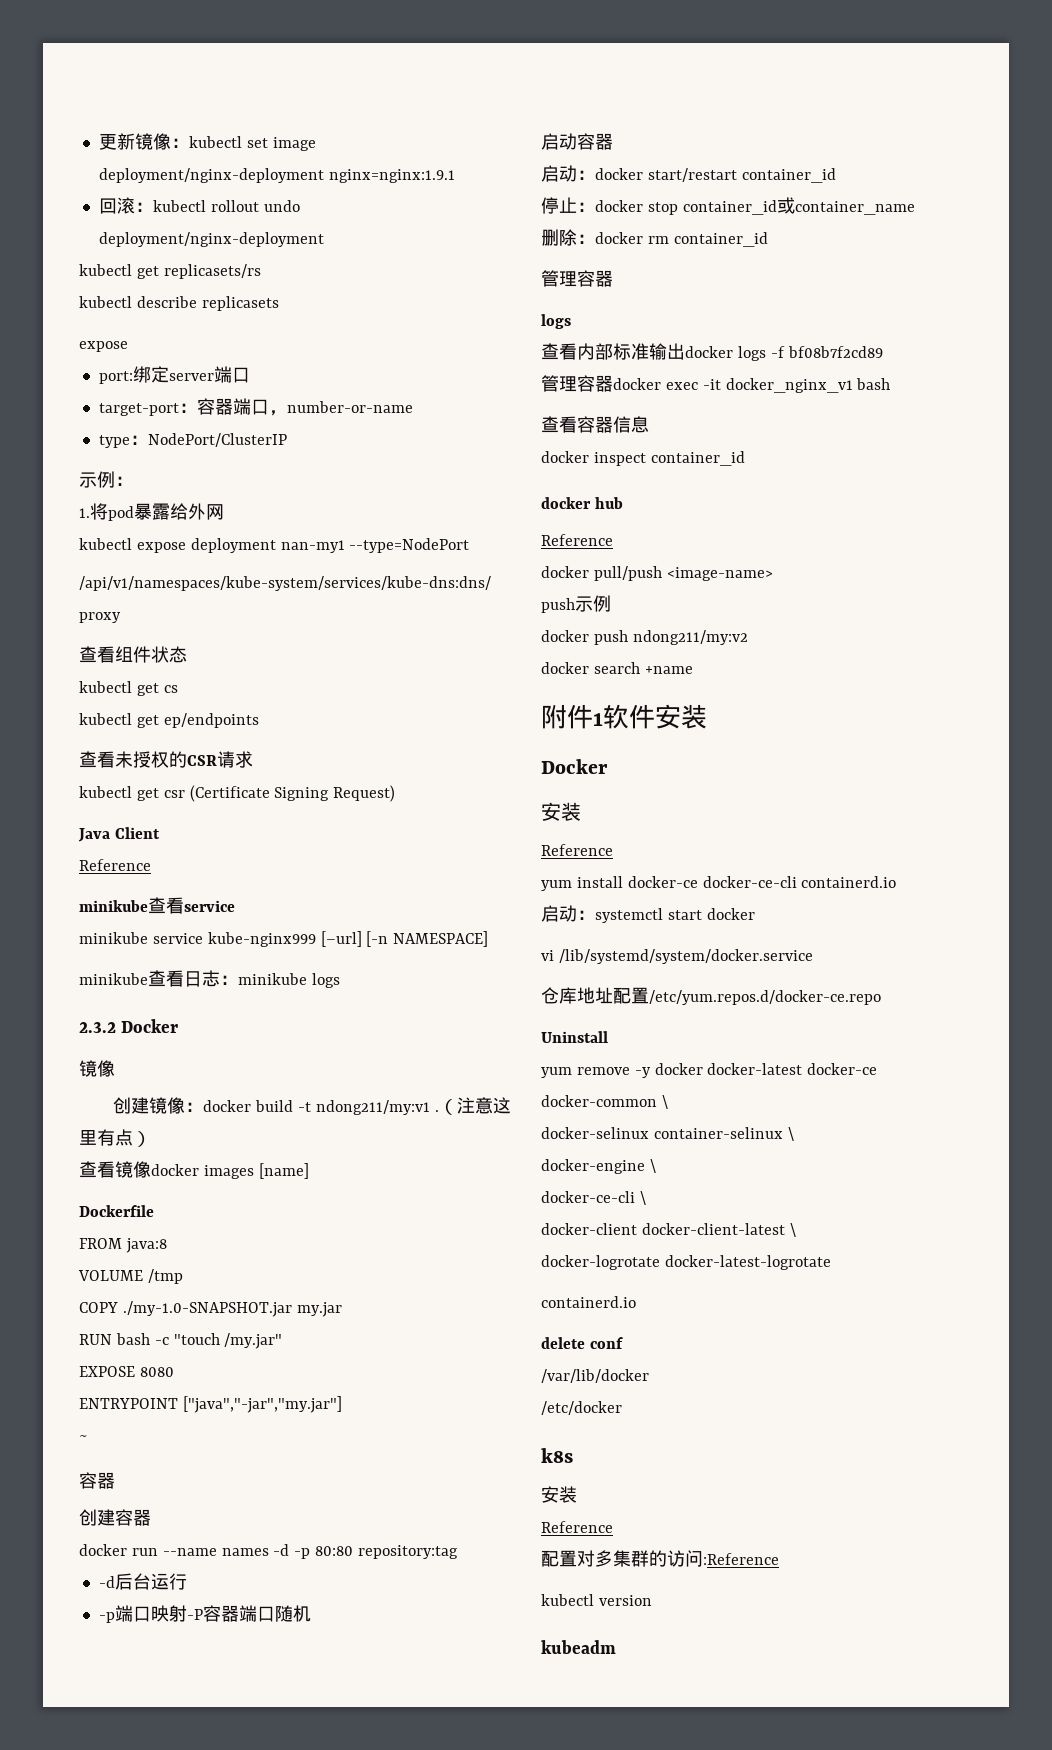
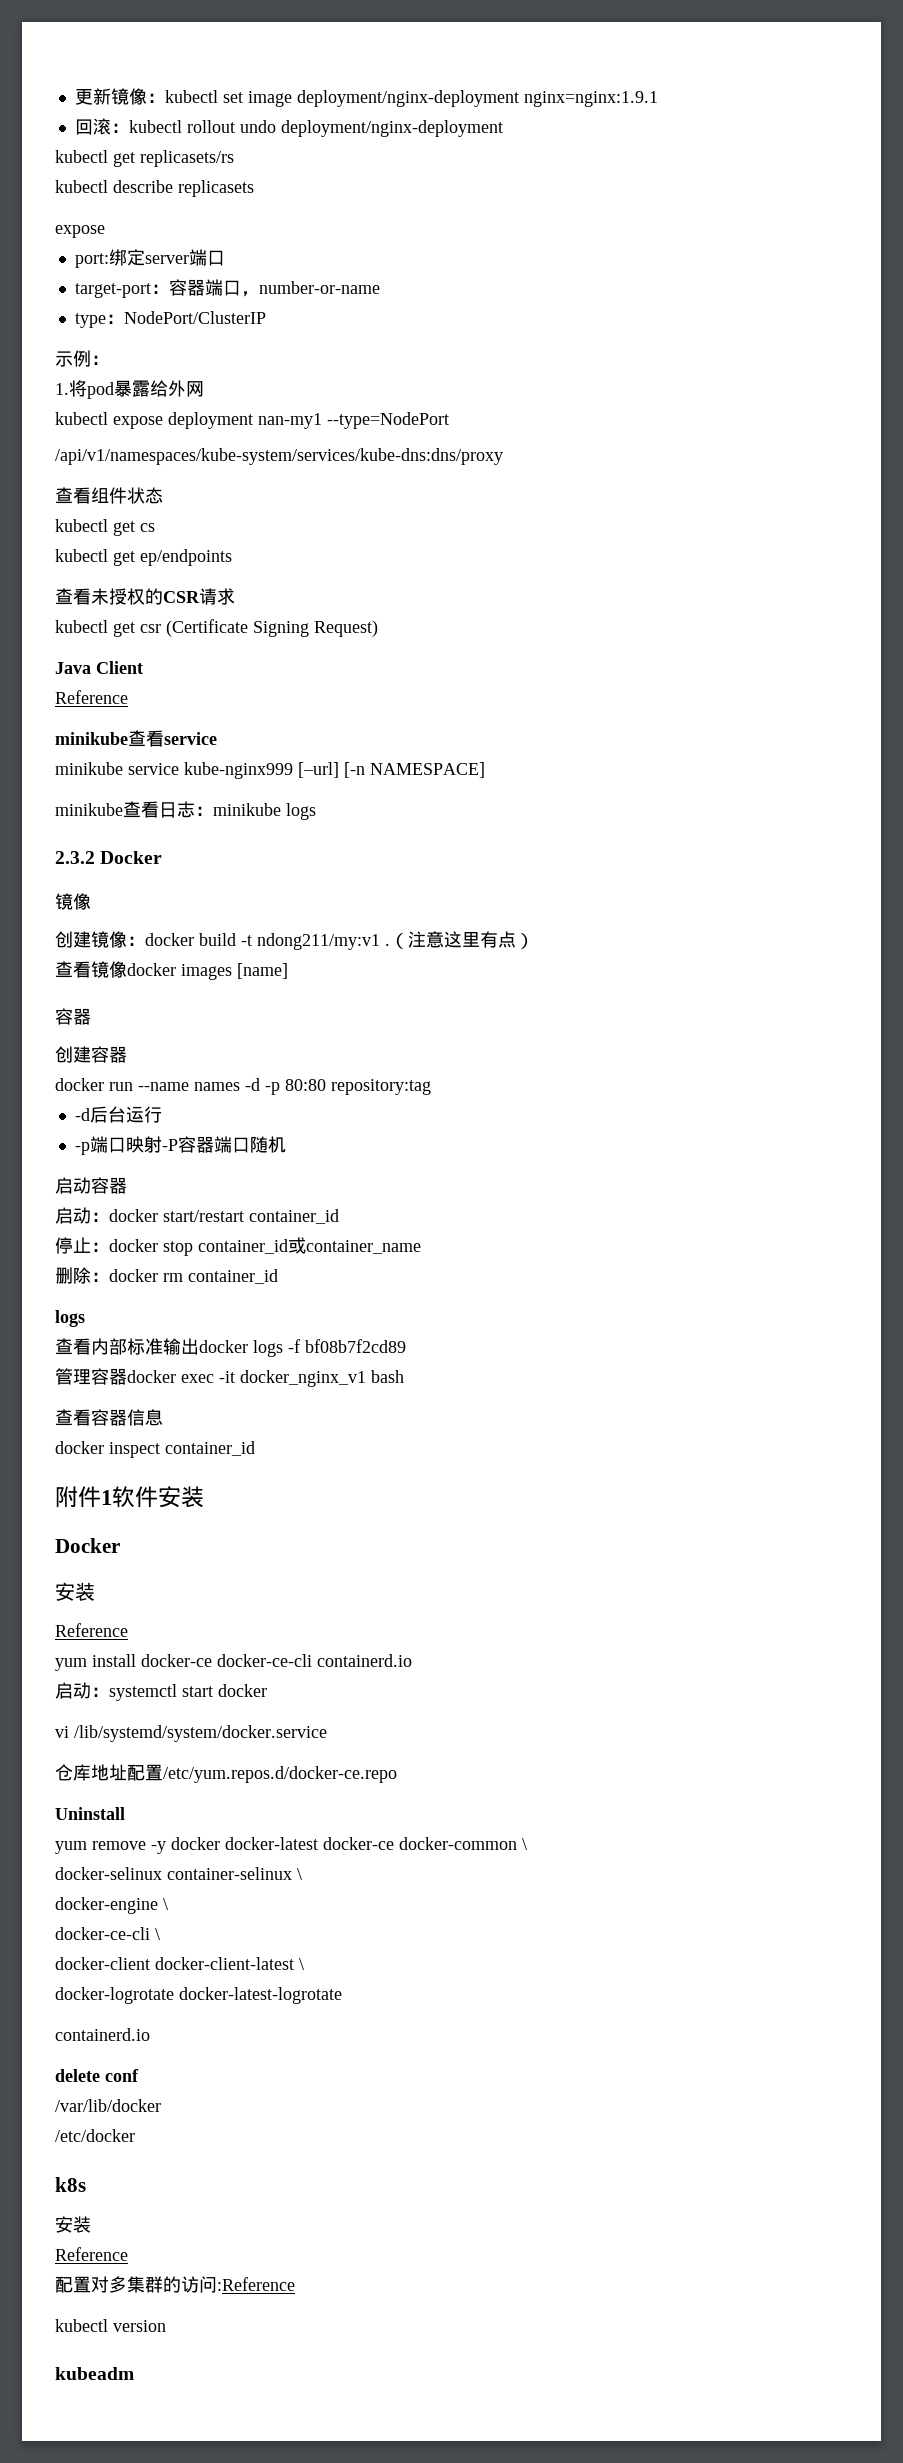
[79,1205,154,1217] [79,1238,167,1253] [78,1269,183,1284] [79,1301,342,1317] [79,1333,283,1349] [79,1366,174,1377] [79,1396,342,1413] [79,1435,88,1441] // Dockerfile // FROM java:8 // VOLUME /tmp // COPY ./my-1.0-SNAPSHOT.jar my.jar // RUN bash -c "touch /my.jar" // EXPOSE 8080 // ENTRYPOINT ["java","-jar","my.jar"] // ~ -> (288, 971) none
[541,270,613,287] // 管理容器 -> (278, 1276) none
[541,497,623,509] [541,534,613,546] [541,566,773,581] [541,595,611,613] [541,630,748,645] [541,662,693,674] // docker hub // Reference // docker pull/push <image-name> // push示例 // docker push ndong211/my:v2 // docker search +name -> (255, 1448) none

